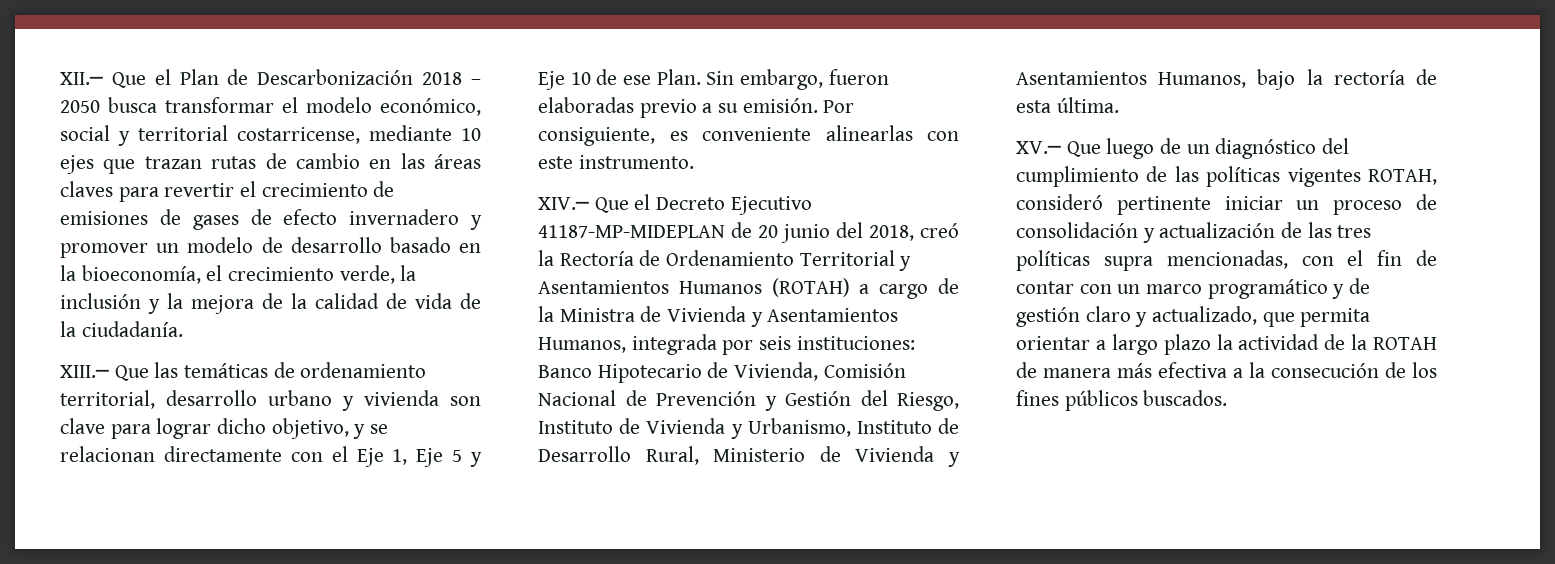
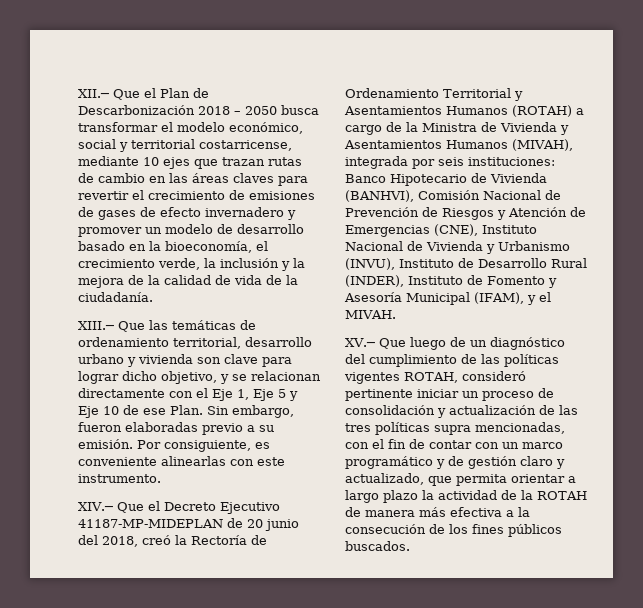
[538,337,626,353] Humanos, -> [446,139,573,151] Humanos (MIVAH),
[734,362,819,381] Vivienda, -> [490,173,547,183] [345,190,414,202] Vivienda (BANHVI),
[764,390,959,411] [538,418,851,439] y Gestión del Riesgo, Instituto de Vivienda y Urbanismo, -> [422,207,586,220] [345,224,537,237] [345,241,570,254] [345,258,395,270] de Riesgos y Atención de Emergencias (CNE), Instituto Nacional de Vivienda y Urbanismo (INVU),
[645,446,960,467] [1016,69,1437,90] [1016,97,1119,113] Rural, Ministerio de Vivienda y Asentamientos Humanos, bajo la rectoría de esta última. -> [551,258,587,268] [345,275,557,288] [344,292,551,305] [345,310,396,319] Rural (INDER), Instituto de Fomento y Asesoría Municipal (IFAM), y el MIVAH.

